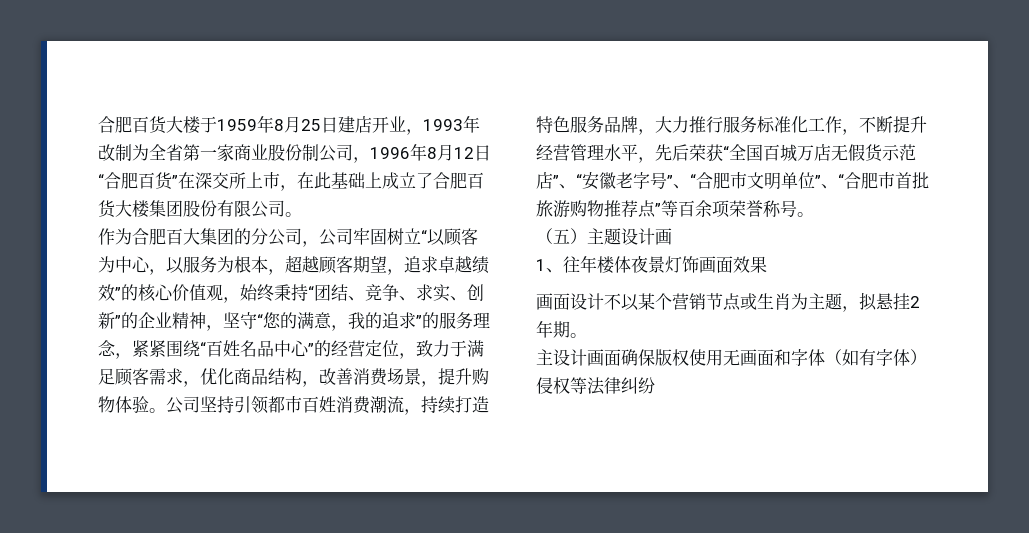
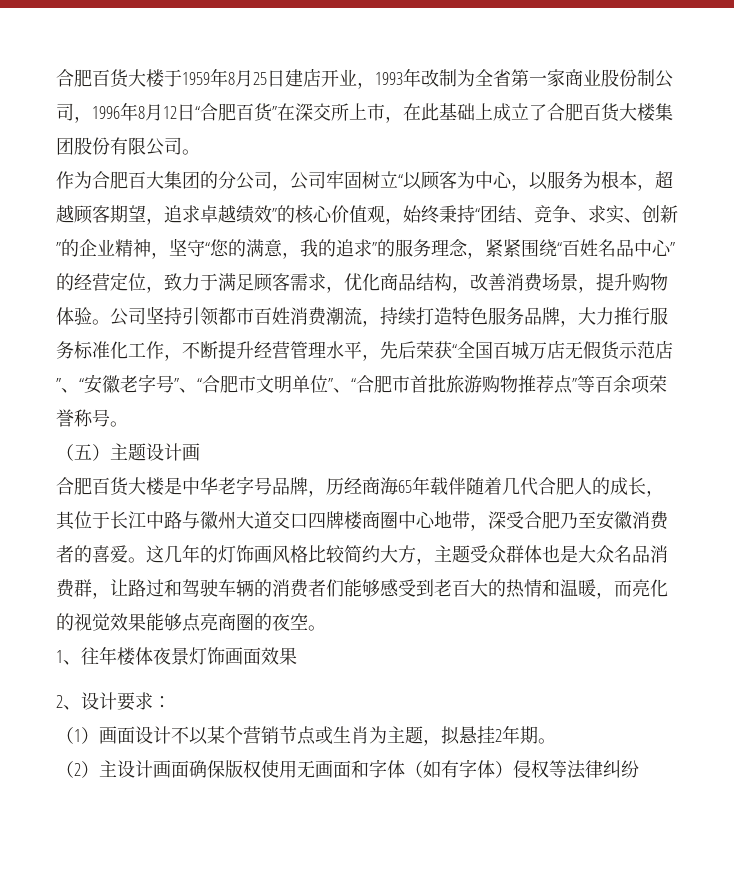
(672, 236) none -> [56,476,664,497] [56,510,669,531] [56,544,668,565] [56,579,668,599] [56,613,326,632] // 合肥百货大楼是中华老字号品牌，历经商海65年载伴随着几代合肥人的成长，其位于长江中路与徽州大道交口四牌楼商圈中心地带，深受合肥乃至安徽消费者的喜爱。这几年的灯饰画风格比较简约大方，主题受众群体也是大众名品消费群，让路过和驾驶车辆的消费者们能够感受到老百大的热情和温暖，而亮化的视觉效果能够点亮商圈的夜空。
(767, 264) none -> [56,692,171,711] [56,727,99,744] 2、设计要求： // （1）
(587, 335) none -> [56,761,99,778] （2）

